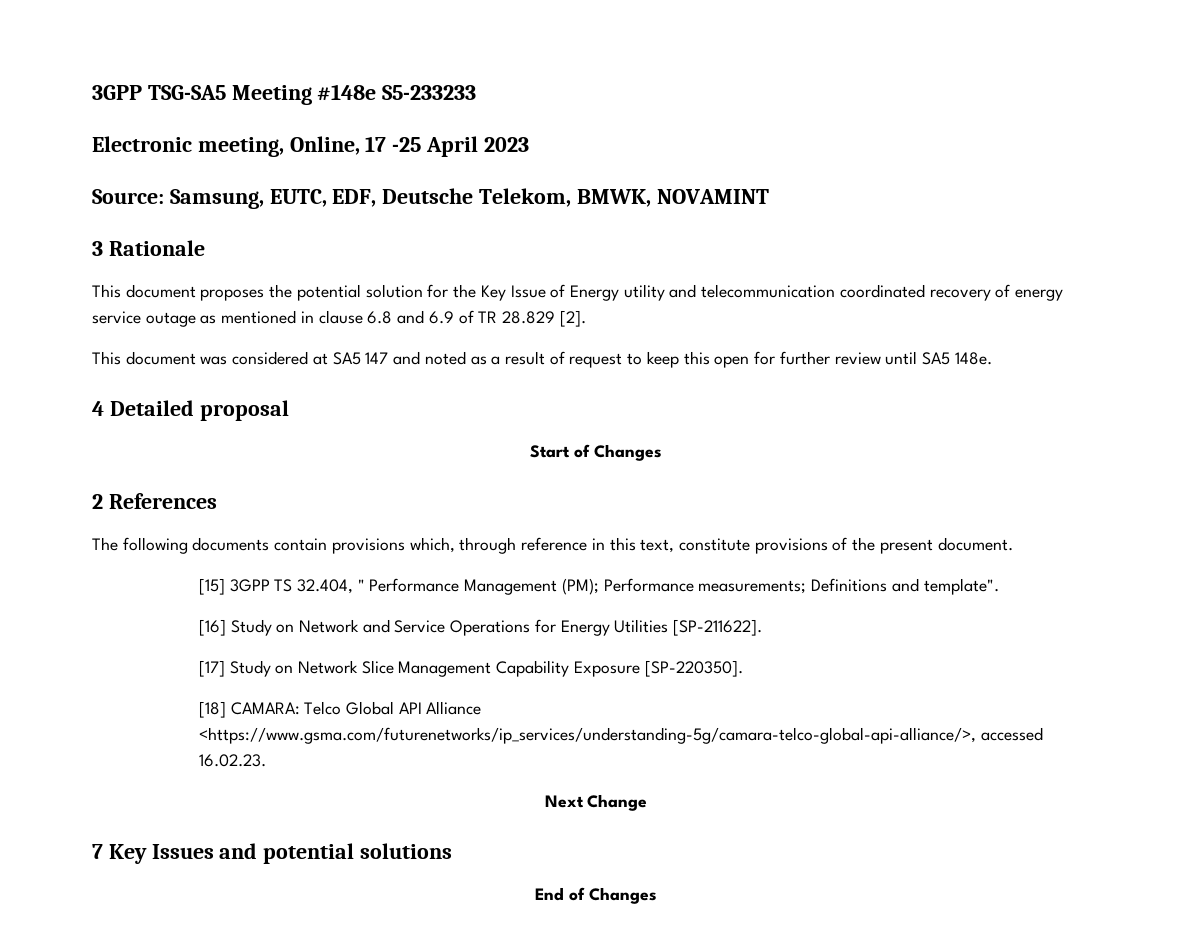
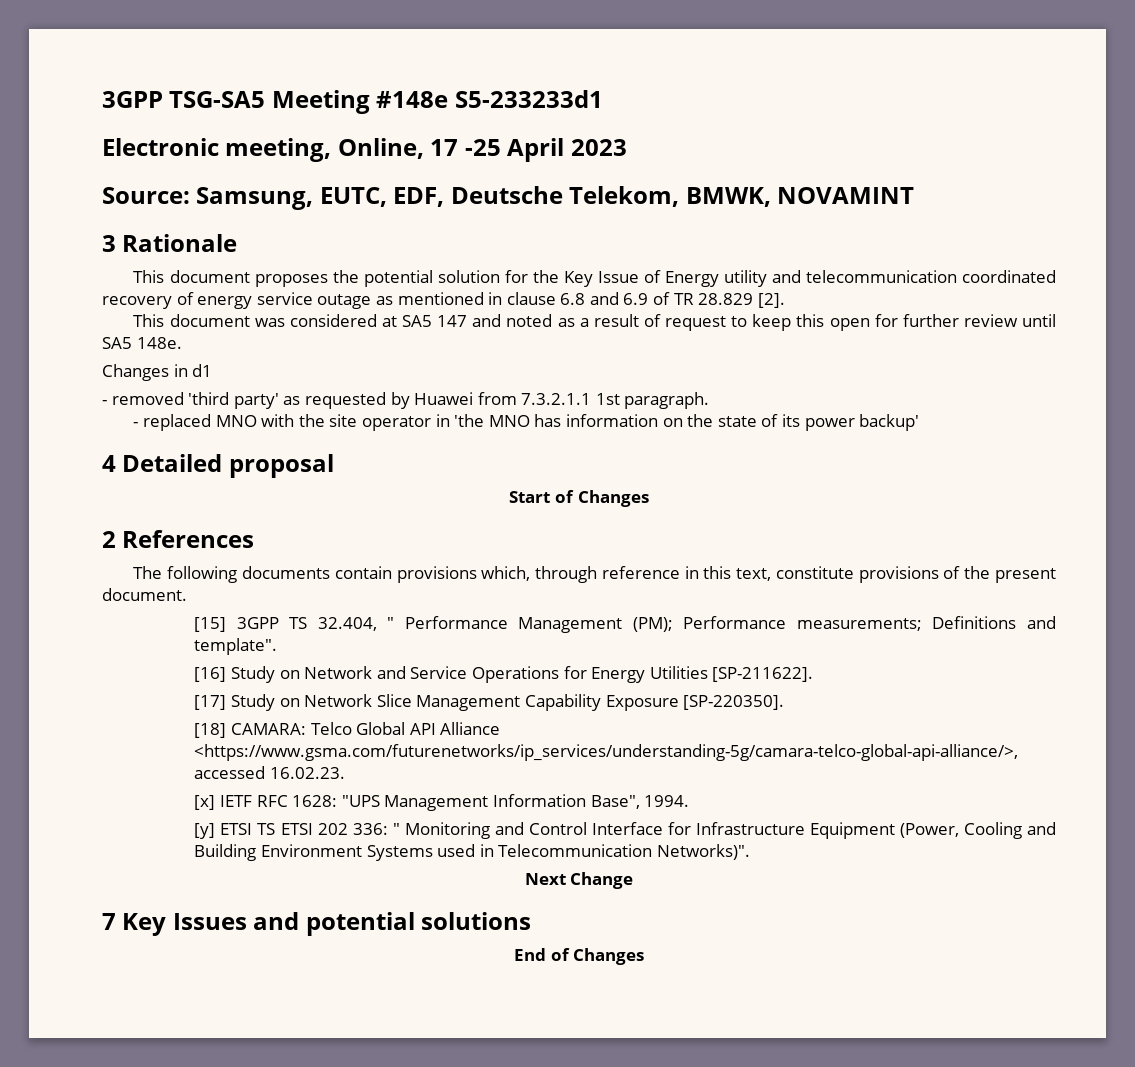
[382,85,477,100] S5-233233 -> [454,90,603,108] S5-233233d1
(992, 358) none -> [102,364,213,381] [102,392,710,409] [133,414,920,431] // Changes in d1 // - removed 'third party' as requested by Huawei from 7.3.2.1.1 1st paragraph. // - replaced MNO with the site operator in 'the MNO has information on the state of its power backup'
(266, 760) none -> [194,794,690,811] [194,822,1056,839] [194,844,750,861] // [x] IETF RFC 1628: "UPS Management Information Base", 1994. // [y] ETSI TS ETSI 202 336: " Monitoring and Control Interface for Infrastructure Equipment (Power, Cooling and Building Environment Systems used in Telecommunication Networks)".

